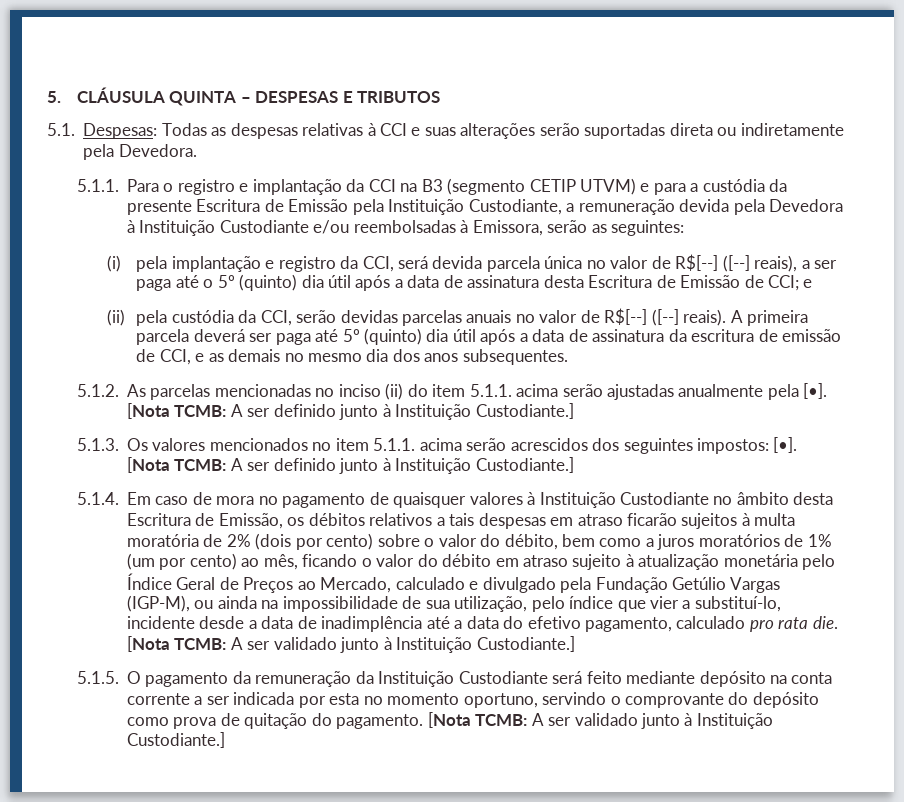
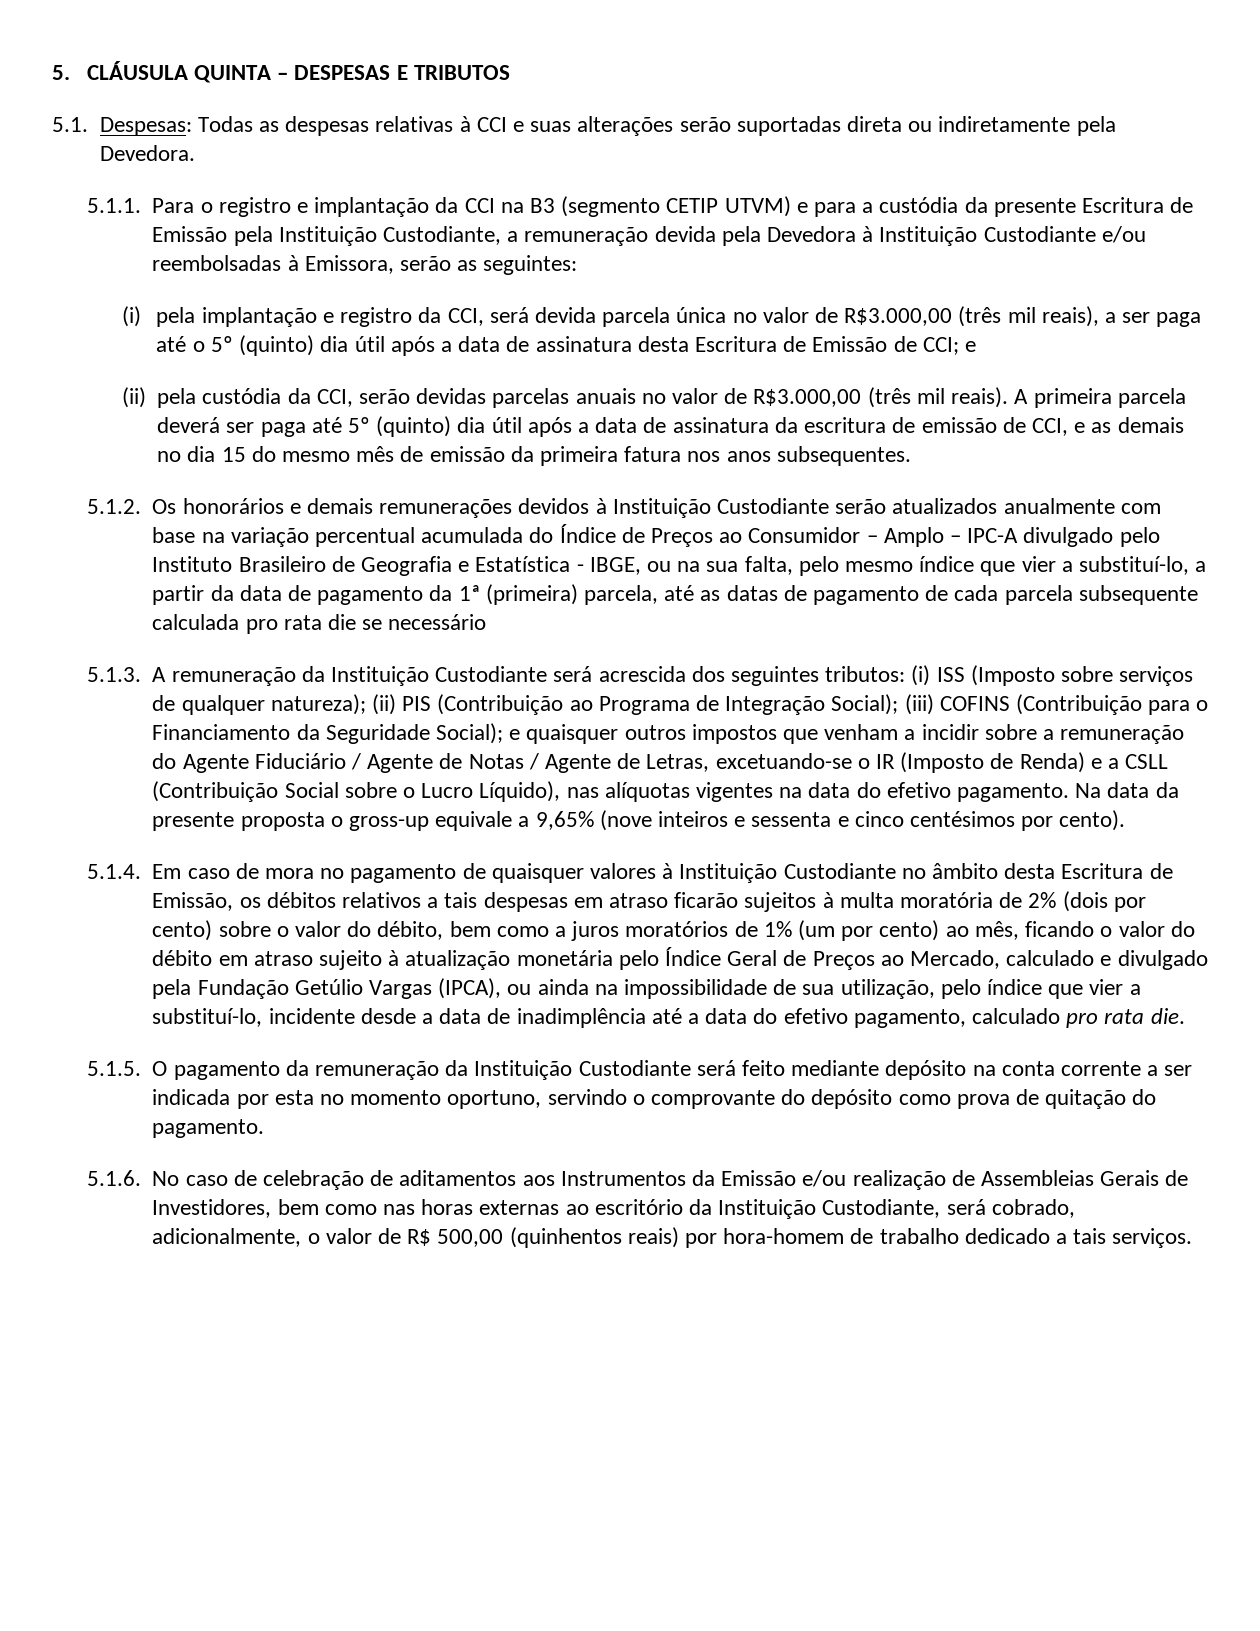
[675,254,750,272] R$[--] ([--] -> [844,306,1036,327] R$3.000,00 (três mil
[604,308,679,326] R$[--] ([--] -> [753,387,945,408] R$3.000,00 (três mil
[308,349,568,365] [76,383,828,400] [127,403,574,420] [76,437,798,454] [127,457,574,474] mesmo dia dos anos subsequentes. // 5.1.2. As parcelas mencionadas no inciso (ii) do item 5.1.1. acima serão ajustadas anualmente pela [•]. [Nota TCMB: A ser definido junto à Instituição Custodiante.] // 5.1.3. Os valores mencionados no item 5.1.1. acima serão acrescidos dos seguintes impostos: [•]. [Nota TCMB: A ser definido junto à Instituição Custodiante.] -> [187,446,911,466] [86,498,1161,518] [152,524,1160,547] [152,556,1207,576] [152,584,1198,605] [152,614,487,634] [86,665,1194,686] [152,694,1209,715] [152,723,1185,744] [152,752,1169,773] [152,781,1179,802] [152,810,1126,831] dia 15 do mesmo mês de emissão da primeira fatura nos anos subsequentes. // 5.1.2. Os honorários e demais remunerações devidos à Instituição Custodiante serão atualizados anualmente com base na variação percentual acumulada do Índice de Preços ao Consumidor – Amplo – IPC-A divulgado pelo Instituto Brasileiro de Geografia e Estatística - IBGE, ou na sua falta, pelo mesmo índice que vier a substituí-lo, a partir da data de pagamento da 1ª (primeira) parcela, até as datas de pagamento de cada parcela subsequente calculada pro rata die se necessário // 5.1.3. A remuneração da Instituição Custodiante será acrescida dos seguintes tributos: (i) ISS (Imposto sobre serviços de qualquer natureza); (ii) PIS (Contribuição ao Programa de Integração Social); (iii) COFINS (Contribuição para o Financiamento da Seguridade Social); e quaisquer outros impostos que venham a incidir sobre a remuneração do Agente Fiduciário / Agente de Notas / Agente de Letras, excetuando-se o IR (Imposto de Renda) e a CSLL (Contribuição Social sobre o Lucro Líquido), nas alíquotas vigentes na data do efetivo pagamento. Na data da presente proposta o gross-up equivale a 9,65% (nove inteiros e sessenta e cinco centésimos por cento).
[127,595,191,612] (IGP-M), -> [438,978,502,999] (IPCA),
[127,636,575,653] [Nota TCMB: A ser validado junto à Instituição Custodiante.] -> (1185, 1016) none
[427,712,773,729] [127,732,226,748] [Nota TCMB: A ser validado junto à Instituição Custodiante.] -> [86,1170,1189,1190] [152,1199,1075,1219] [152,1227,1193,1248] // 5.1.6. No caso de celebração de aditamentos aos Instrumentos da Emissão e/ou realização de Assembleias Gerais de Investidores, bem como nas horas externas ao escritório da Instituição Custodiante, será cobrado, adicionalmente, o valor de R$ 500,00 (quinhentos reais) por hora-homem de trabalho dedicado a tais serviços.

